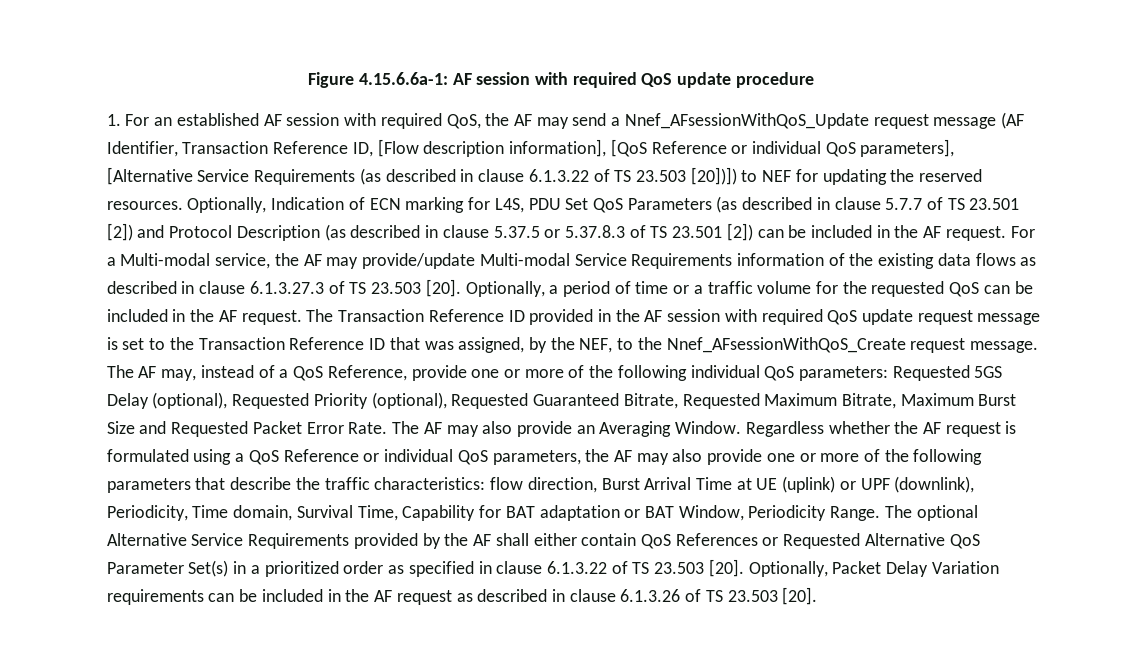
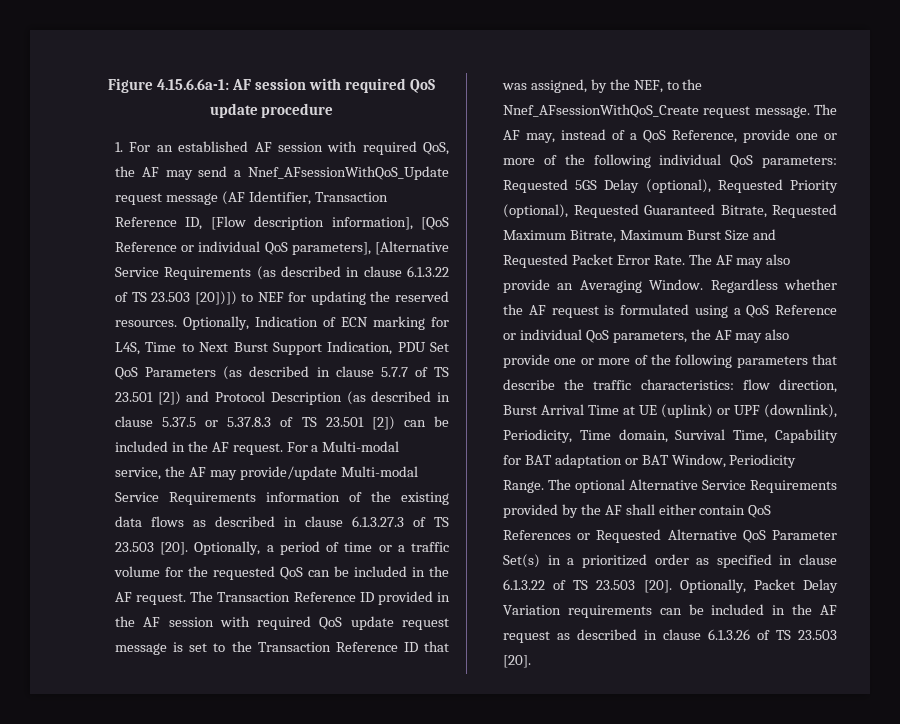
(524, 205) none -> [145,341,393,355] Time to Next Burst Support Indication,

